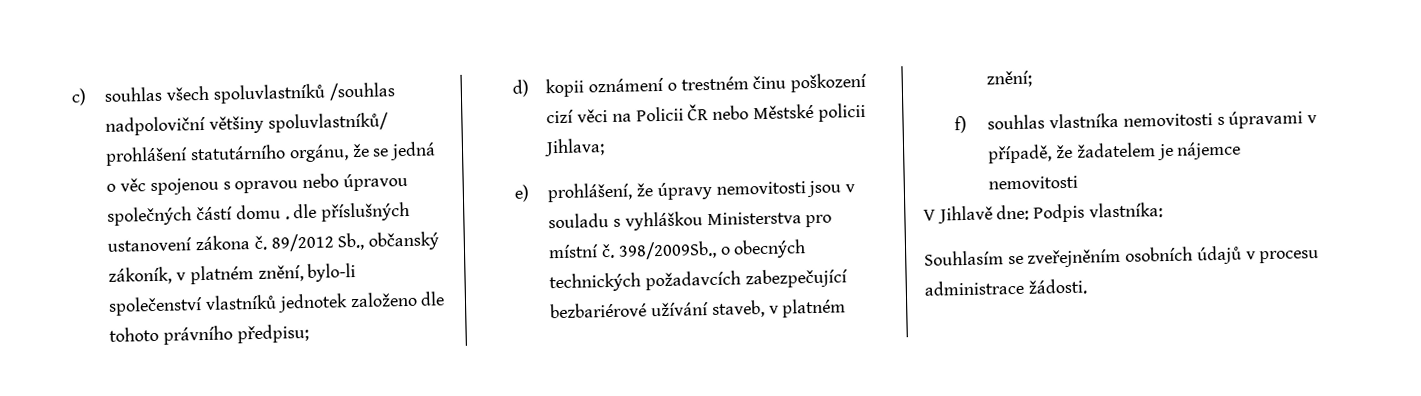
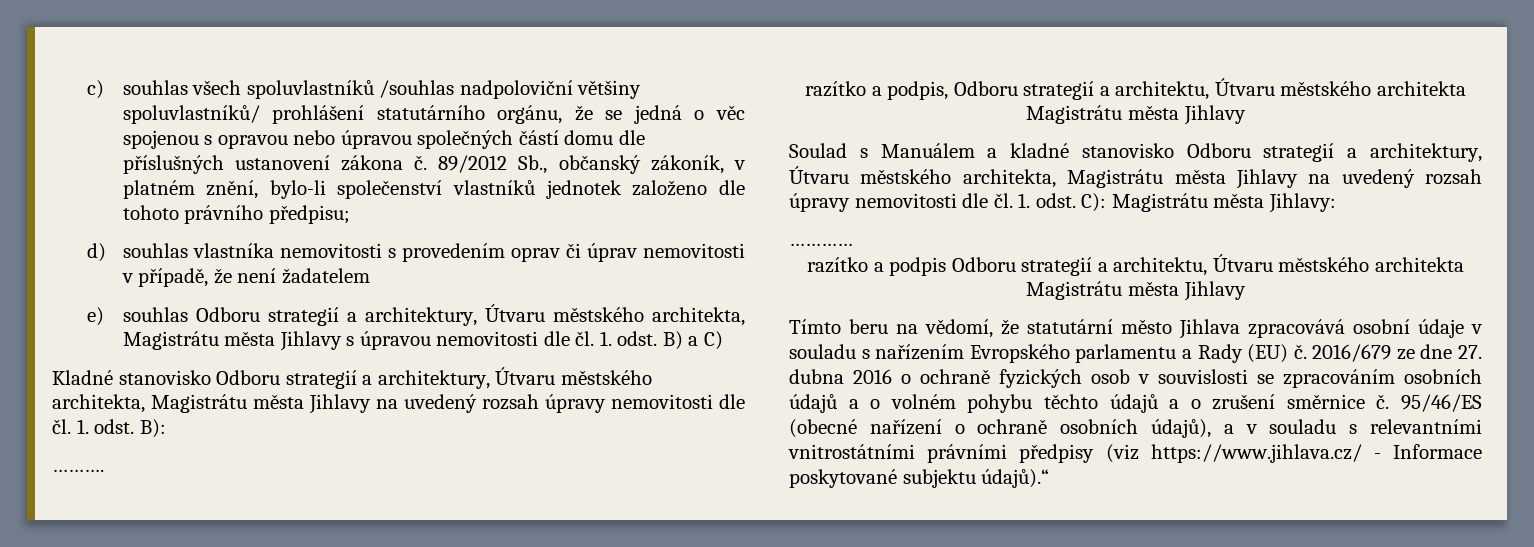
[284,216,290,220] . -> (614, 137) none
[545,72,868,98] [546,102,866,124] [544,138,606,157] [514,180,856,203] [548,211,833,231] [548,239,807,260] [549,268,848,293] [550,298,847,319] [986,70,1033,88] [954,110,1304,134] kopii oznámení o trestném činu poškození cizí věci na Policii ČR nebo Městské policii Jihlava; // e) prohlášení, že úpravy nemovitosti jsou v souladu s vyhláškou Ministerstva pro místní č. 398/2009Sb., o obecných technických požadavcích zabezpečující bezbariérové užívání staveb, v platném znění; // f) souhlas vlastníka nemovitosti s úpravami -> [122,243,745,262] souhlas vlastníka nemovitosti s provedením oprav či úprav nemovitosti
(1074, 151) none -> [237,268,277,283] není
[1156,141,1242,161] [988,175,1079,190] [923,202,1163,224] [924,245,1320,268] [924,278,1087,296] je nájemce nemovitosti // V Jihlavě dne: Podpis vlastníka: // Souhlasím se zveřejněním osobních údajů v procesu administrace žádosti. -> [87,304,745,326] [122,331,723,351] [52,367,652,389] [52,394,745,414] [52,419,166,438] [52,469,104,472] [805,78,1466,100] [1026,105,1246,125] [789,143,1482,162] [789,166,1482,189] [789,193,1336,213] [789,243,853,246] [807,254,1464,276] [1026,281,1246,301] [789,319,1482,339] [789,344,1482,363] [789,369,1482,388] [789,394,1482,413] [789,419,1482,438] [788,444,1482,463] [789,469,1050,488] // e) souhlas Odboru strategií a architektury, Útvaru městského architekta, Magistrátu města Jihlavy s úpravou nemovitosti dle čl. 1. odst. B) a C) // Kladné stanovisko Odboru strategií a architektury, Útvaru městského architekta, Magistrátu města Jihlavy na uvedený rozsah úpravy nemovitosti dle čl. 1. odst. B): // ………. // razítko a podpis, Odboru strategií a architektu, Útvaru městského architekta Magistrátu města Jihlavy // Soulad s Manuálem a kladné stanovisko Odboru strategií a architektury, Útvaru městského architekta, Magistrátu města Jihlavy na uvedený rozsah úpravy nemovitosti dle čl. 1. odst. C): Magistrátu města Jihlavy: // ………… // razítko a podpis Odboru strategií a architektu, Útvaru městského architekta Magistrátu města Jihlavy // Tímto beru na vědomí, že statutární město Jihlava zpracovává osobní údaje v souladu s nařízením Evropského parlamentu a Rady (EU) č. 2016/679 ze dne 27. dubna 2016 o ochraně fyzických osob v souvislosti se zpracováním osobních údajů a o volném pohybu těchto údajů a o zrušení směrnice č. 95/46/ES (obecné nařízení o ochraně osobních údajů), a v souladu s relevantními vnitrostátními právními předpisy (viz https://www.jihlava.cz/ - Informace poskytované subjektu údajů).“

